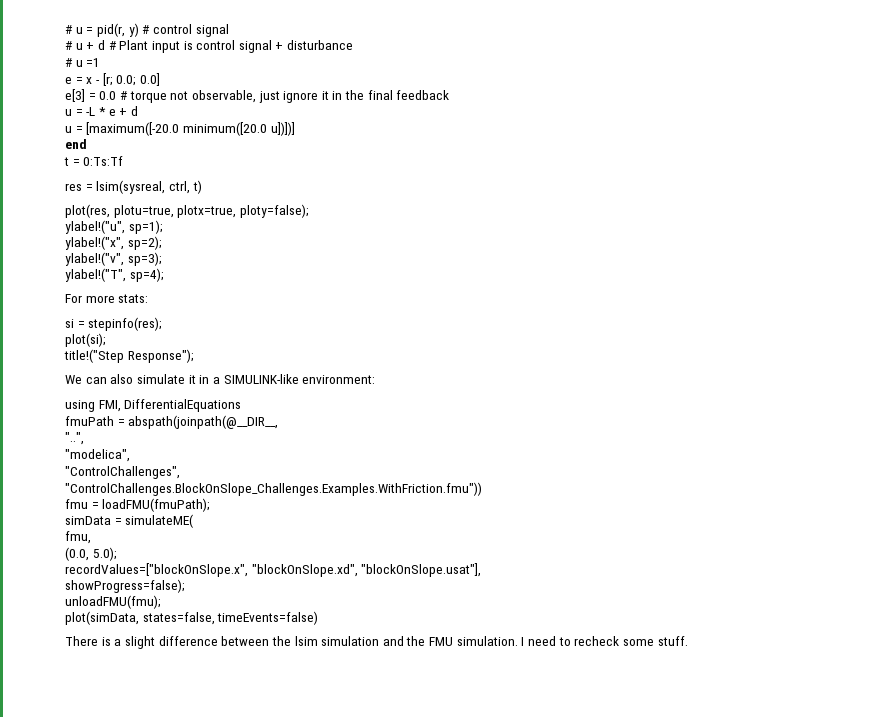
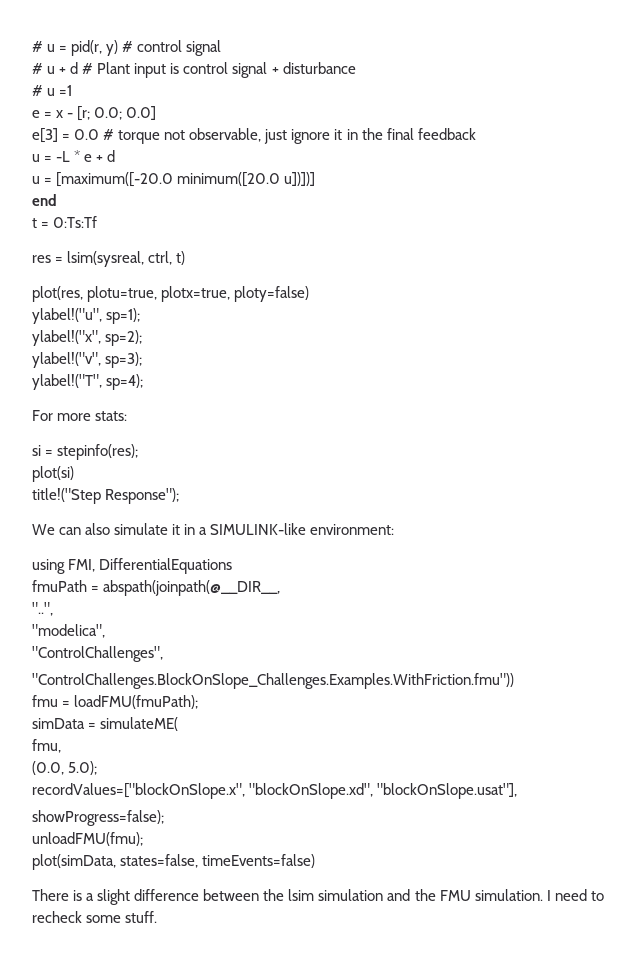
[239,204,309,218] ploty=false); -> [234,286,310,302] ploty=false)
[65,333,106,347] plot(si); -> [32,466,74,482] plot(si)

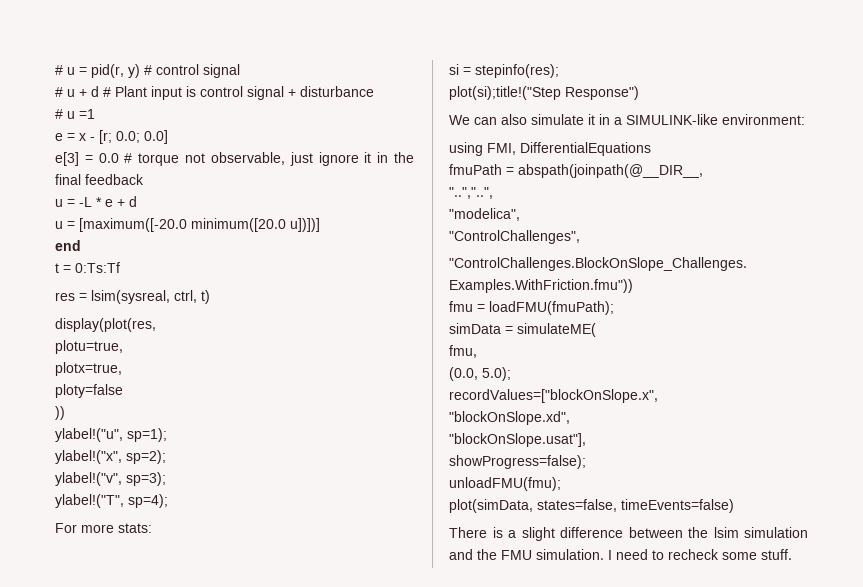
[32,286,83,302] plot(res, -> [55,318,156,332] display(plot(res, //
(158, 294) none -> (123, 347) //
[234,286,310,302] ploty=false) -> [55,384,123,398] [55,406,65,420] // ploty=false // ))
[32,466,74,482] [32,488,180,504] plot(si) // title!("Step Response"); -> [449,86,639,100] plot(si);title!("Step Response")
[32,602,53,616] "..", -> [449,187,493,199] "..","..",
(245, 791) none -> (658, 396) //
(374, 791) none -> (570, 418) //

